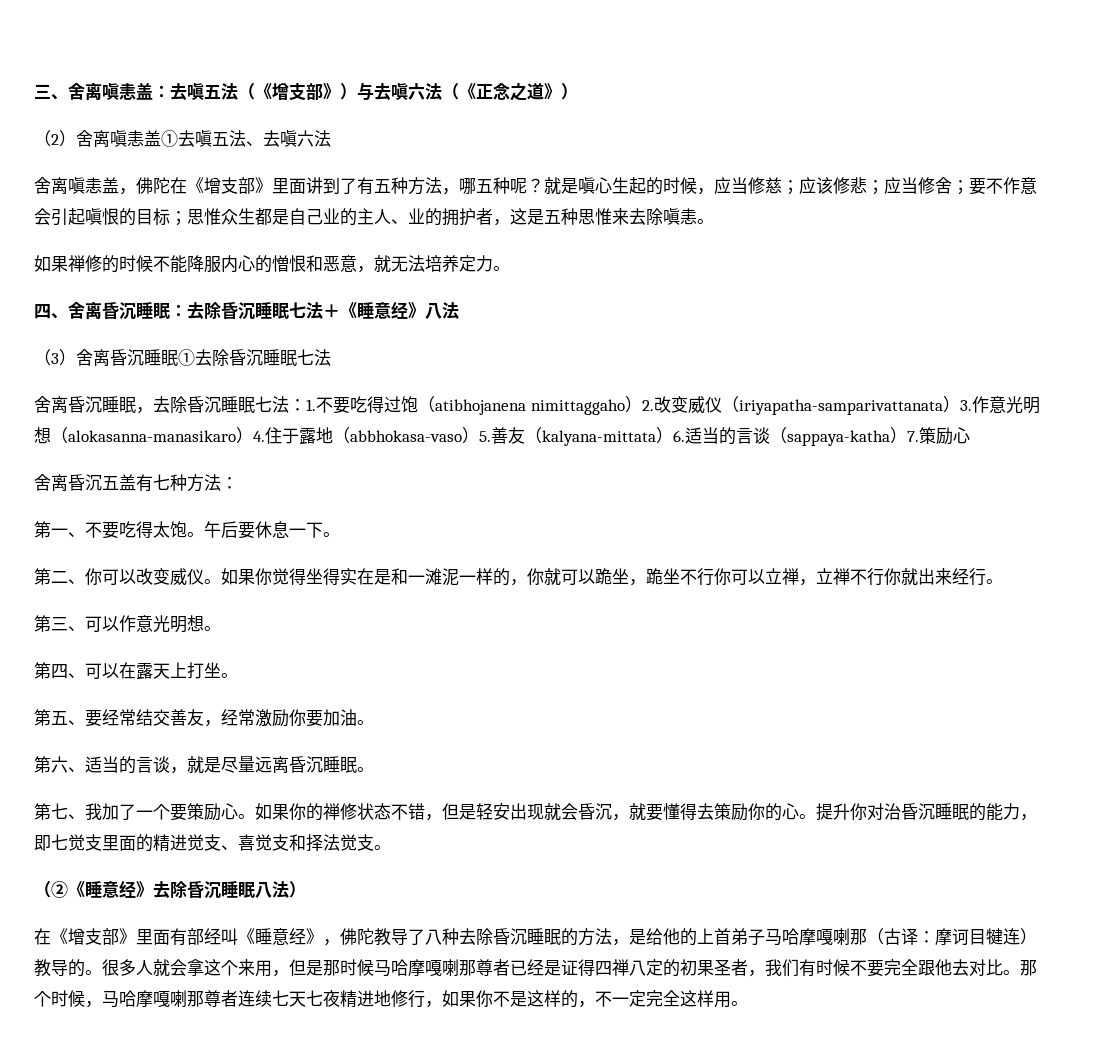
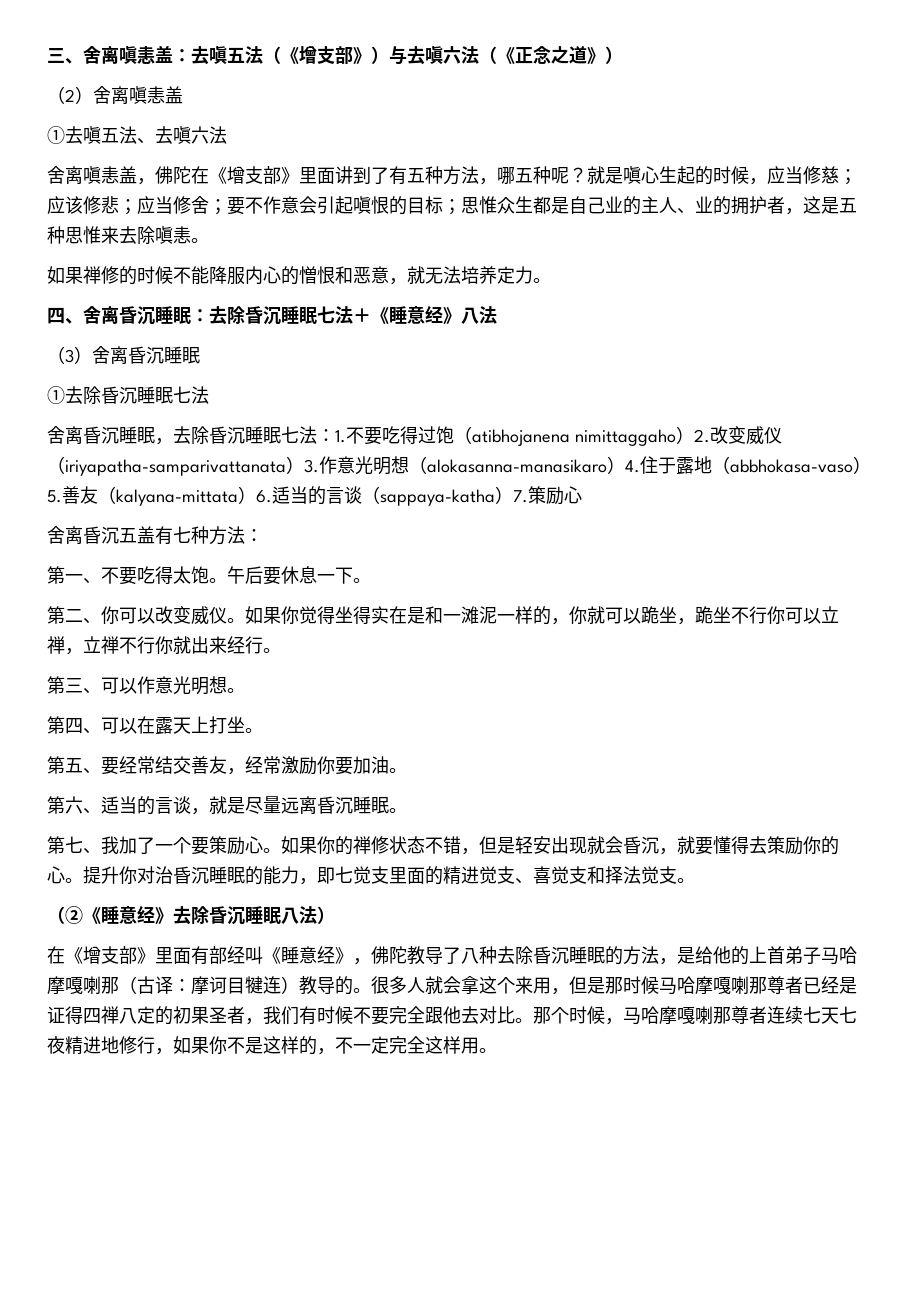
(161, 138) none -> (183, 95) //
(178, 358) none -> (200, 355) //

